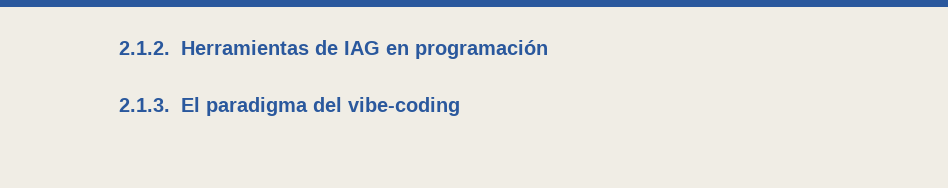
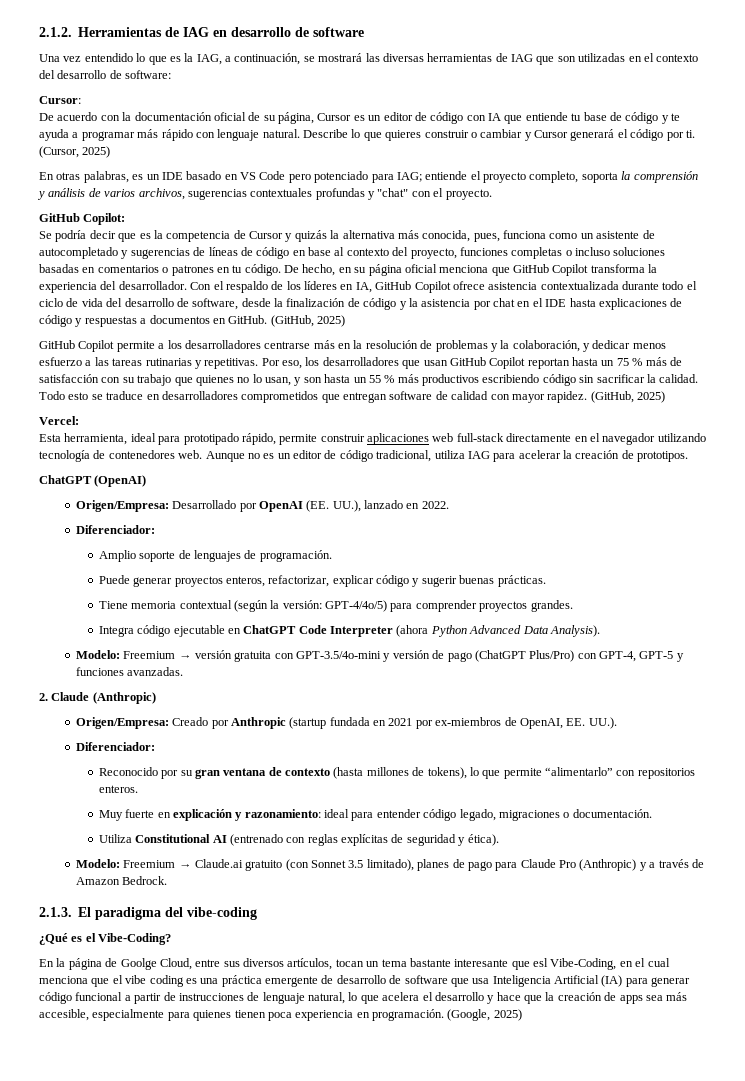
[415,40,549,59] programación -> [231,27,365,37] [39,53,699,65] [39,70,172,79] [39,96,81,104] [39,112,680,124] [39,129,695,141] [39,146,111,158] [39,171,698,183] [37,188,492,200] [39,213,126,225] [39,230,655,242] [39,247,666,259] [39,264,658,276] [39,281,697,293] [39,298,683,310] [39,315,345,327] [39,340,666,352] [39,357,682,369] [39,374,699,386] [39,391,665,403] [39,416,79,425] [39,433,706,445] [39,450,689,462] [39,475,147,487] [75,500,449,512] [75,525,155,534] [98,550,332,562] [98,575,546,587] [98,600,573,612] [98,625,600,637] [75,650,684,662] [75,667,184,676] [39,692,156,704] [75,717,617,729] [75,742,155,751] [98,767,695,779] [98,785,138,793] [98,809,652,821] [98,834,499,846] [75,859,704,871] [75,876,168,885] desarrollo de software // Una vez entendido lo que es la IAG, a continuación, se mostrará las diversas herramientas de IAG que son utilizadas en el contexto del desarrollo de software: // Cursor: // De acuerdo con la documentación oficial de su página, Cursor es un editor de código con IA que entiende tu base de código y te ayuda a programar más rápido con lenguaje natural. Describe lo que quieres construir o cambiar y Cursor generará el código por ti. (Cursor, 2025) // En otras palabras, es un IDE basado en VS Code pero potenciado para IAG; entiende el proyecto completo, soporta la comprensión y análisis de varios archivos, sugerencias contextuales profundas y "chat" con el proyecto. // GitHub Copilot: // Se podría decir que es la competencia de Cursor y quizás la alternativa más conocida, pues, funciona como un asistente de autocompletado y sugerencias de líneas de código en base al contexto del proyecto, funciones completas o incluso soluciones basadas en comentarios o patrones en tu código. De hecho, en su página oficial menciona que GitHub Copilot transforma la experiencia del desarrollador. Con el respaldo de los líderes en IA, GitHub Copilot ofrece asistencia contextualizada durante todo el ciclo de vida del desarrollo de software, desde la finalización de código y la asistencia por chat en el IDE hasta explicaciones de código y respuestas a documentos en GitHub. (GitHub, 2025) // GitHub Copilot permite a los desarrolladores centrarse más en la resolución de problemas y la colaboración, y dedicar menos esfuerzo a las tareas rutinarias y repetitivas. Por eso, los desarrolladores que usan GitHub Copilot reportan hasta un 75 % más de satisfacción con su trabajo que quienes no lo usan, y son hasta un 55 % más productivos escribiendo código sin sacrificar la calidad. Todo esto se traduce en desarrolladores comprometidos que entregan software de calidad con mayor rapidez. (GitHub, 2025) // Vercel: // Esta herramienta, ideal para prototipado rápido, permite construir aplicaciones web full-stack directamente en el navegador utilizando tecnología de contenedores web. Aunque no es un editor de código tradicional, utiliza IAG para acelerar la creación de prototipos. // ChatGPT (OpenAI) // Origen/Empresa: Desarrollado por OpenAI (EE. UU.), lanzado en 2022. // Diferenciador: // Amplio soporte de lenguajes de programación. // Puede generar proyectos enteros, refactorizar, explicar código y sugerir buenas prácticas. // Tiene memoria contextual (según la versión: GPT-4/4o/5) para comprender proyectos grandes. // Integra código ejecutable en ChatGPT Code Interpreter (ahora Python Advanced Data Analysis). // Modelo: Freemium → versión gratuita con GPT-3.5/4o-mini y versión de pago (ChatGPT Plus/Pro) con GPT-4, GPT-5 y funciones avanzadas. // 2. Claude (Anthropic) // Origen/Empresa: Creado por Anthropic (startup fundada en 2021 por ex-miembros de OpenAI, EE. UU.). // Diferenciador: // Reconocido por su gran ventana de contexto (hasta millones de tokens), lo que permite “alimentarlo” con repositorios enteros. // Muy fuerte en explicación y razonamiento: ideal para entender código legado, migraciones o documentación. // Utiliza Constitutional AI (entrenado con reglas explícitas de seguridad y ética). // Modelo: Freemium → Claude.ai gratuito (con Sonnet 3.5 limitado), planes de pago para Claude Pro (Anthropic) y a través de Amazon Bedrock.
(461, 106) none -> [39,933,172,945] [39,958,670,970] [39,975,691,987] [39,992,688,1004] [39,1009,522,1021] // ¿Qué es el Vibe-Coding? // En la página de Goolge Cloud, entre sus diversos artículos, tocan un tema bastante interesante que esl Vibe-Coding, en el cual menciona que el vibe coding es una práctica emergente de desarrollo de software que usa Inteligencia Artificial (IA) para generar código funcional a partir de instrucciones de lenguaje natural, lo que acelera el desarrollo y hace que la creación de apps sea más accesible, especialmente para quienes tienen poca experiencia en programación. (Google, 2025)

